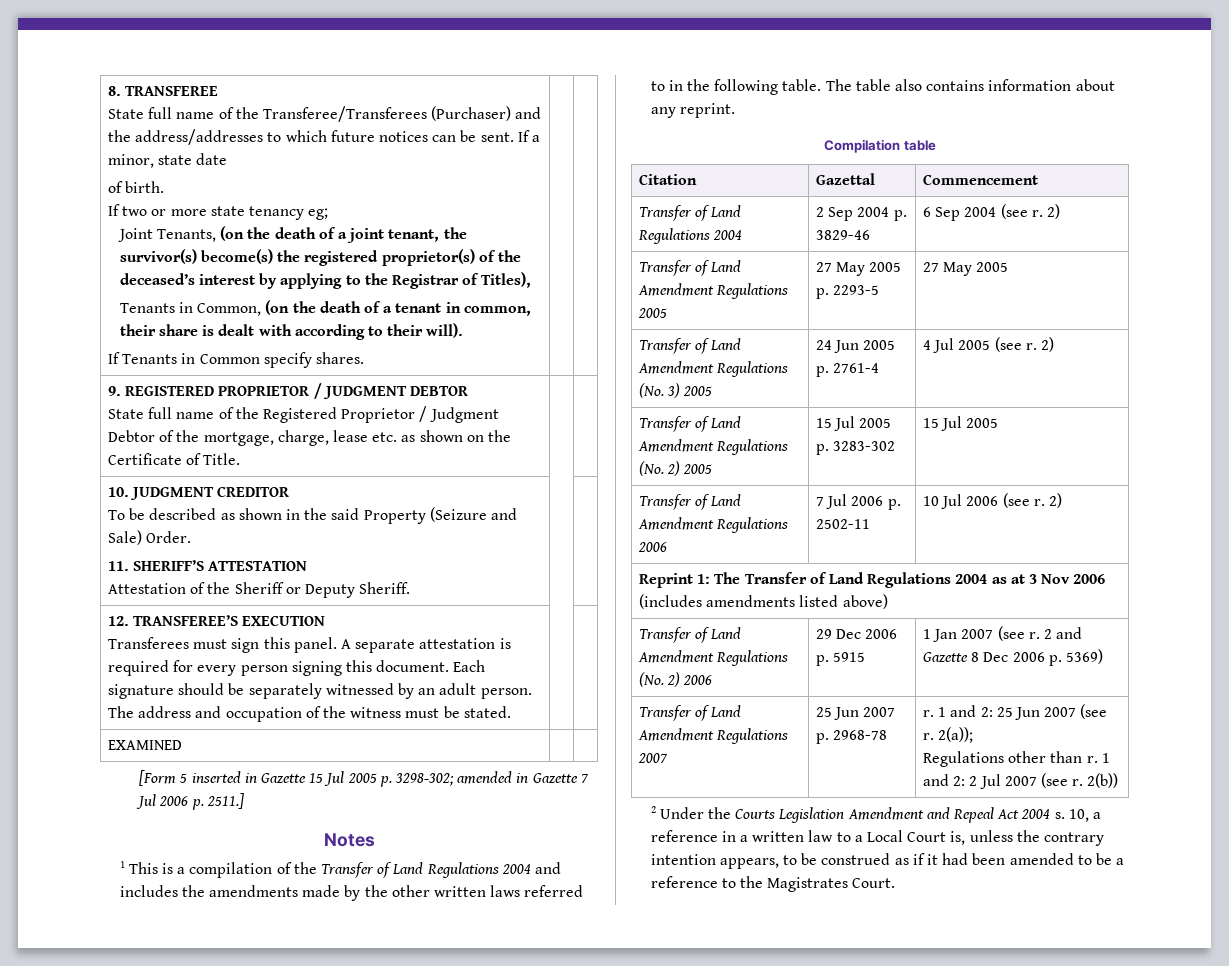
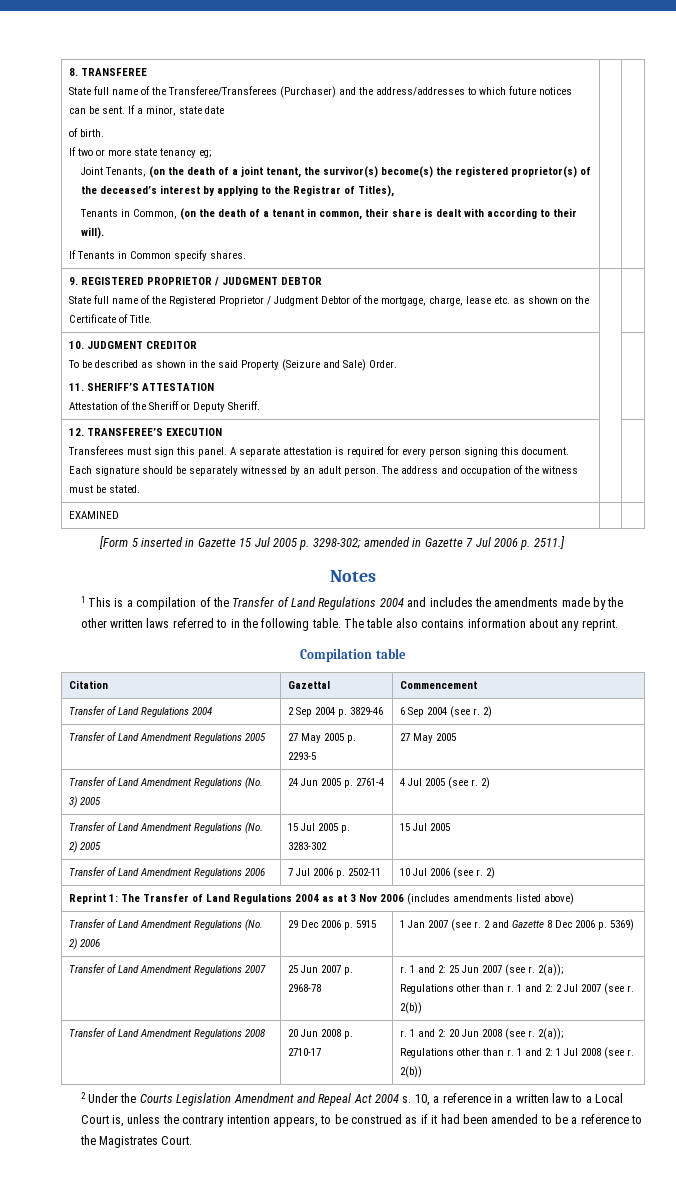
(1119, 780) none -> [69,1028,267,1039] [288,1029,354,1039] [288,1048,322,1056] [400,1028,564,1040] [400,1047,635,1059] [400,1066,423,1078] // Transfer of Land Amendment Regulations 2008 | 20 Jun 2008 p. 2710-17 | r. 1 and 2: 20 Jun 2008 (see r. 2(a)); // Regulations other than r. 1 and 2: 1 Jul 2008 (see r. 2(b))

